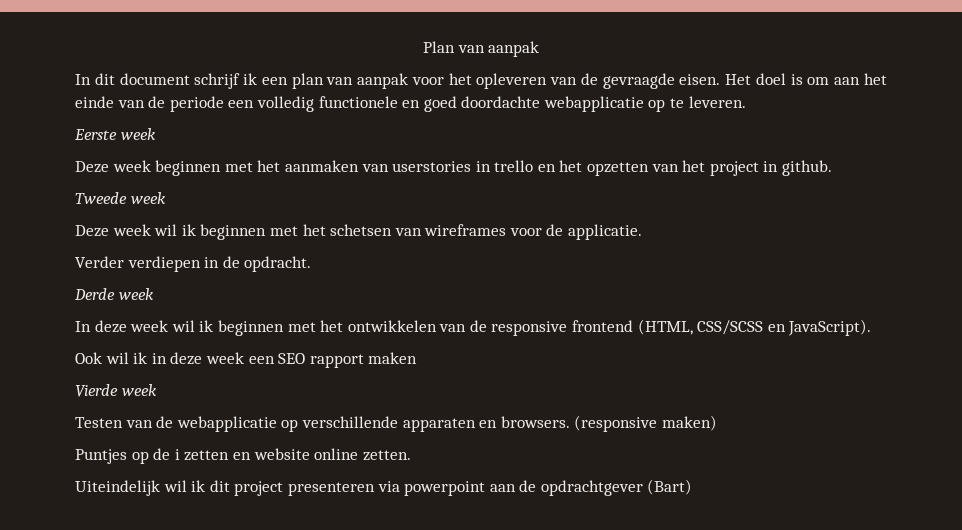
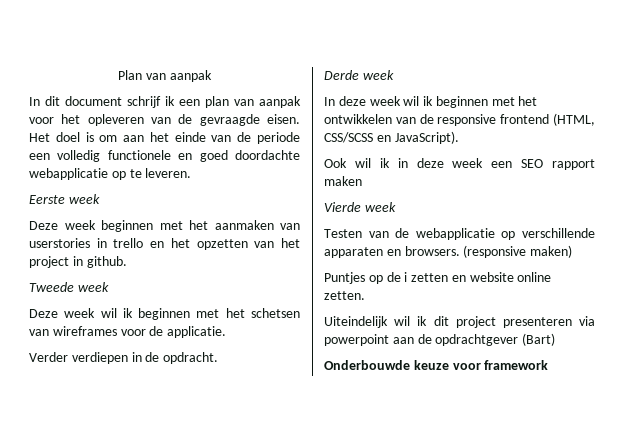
(693, 487) none -> [324,360,549,370] // Onderbouwde keuze voor framework

